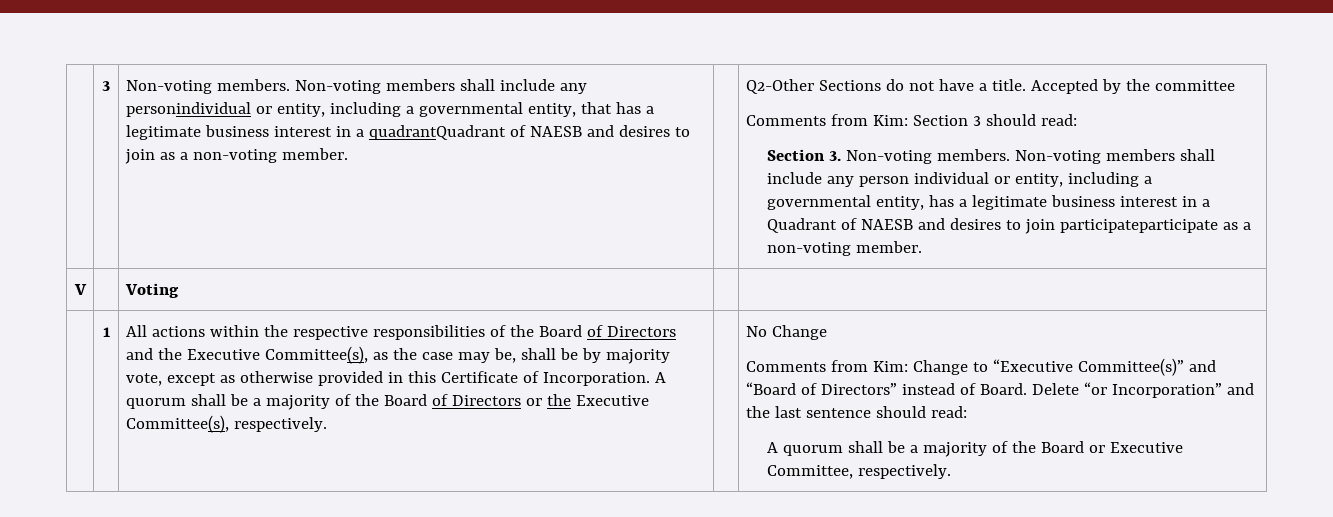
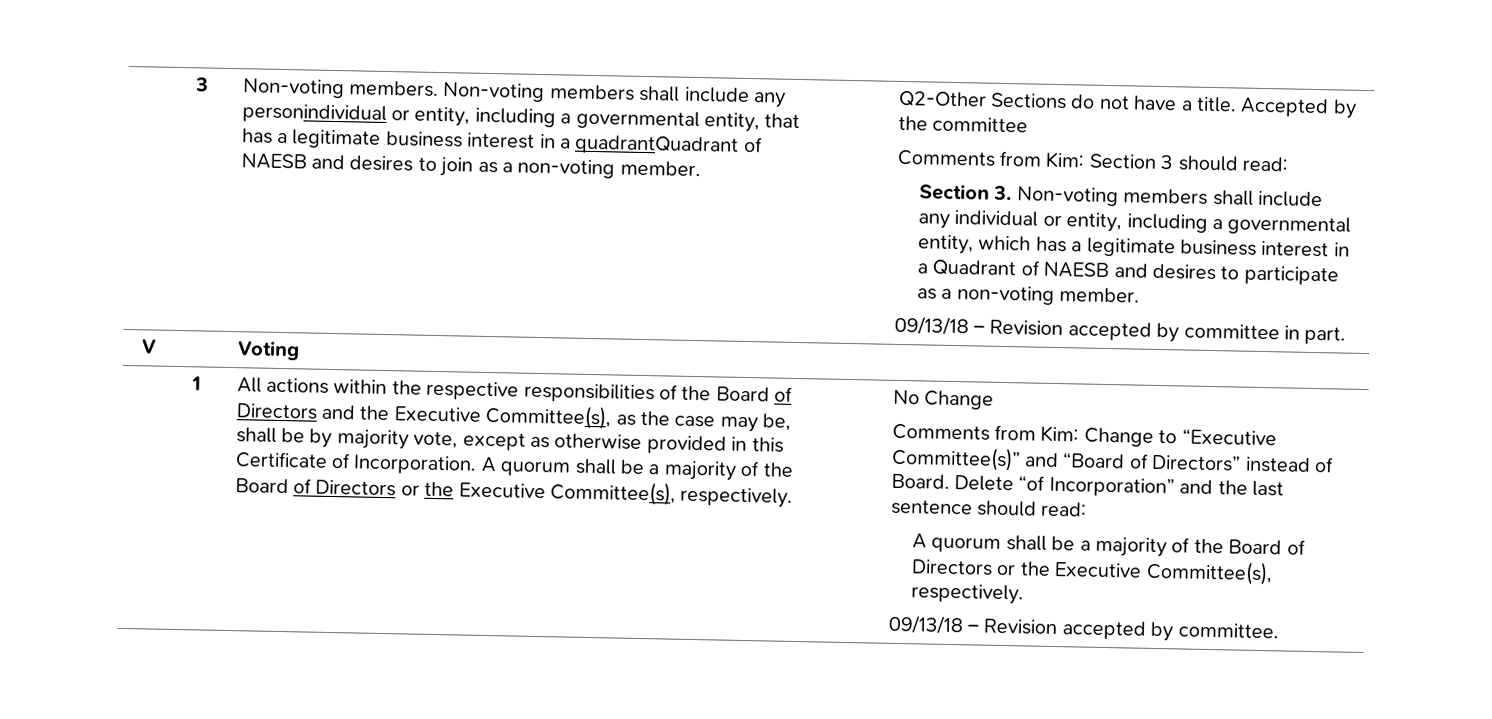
[937,149,1216,164] [767,172,910,187] members. Non-voting members shall include any person -> [1123,188,1324,208] [918,213,951,229] members shall include any
(925, 203) none -> [978,235,1032,251] which
[1025,219,1252,234] [767,241,923,256] join participateparticipate as a non-voting member. -> [1243,265,1339,286] [917,285,1141,305] [893,315,1347,345] participate as a non-voting member. // 09/13/18 – Revision accepted by committee in part.
[1083,382,1107,395] “or -> [1018,475,1046,491] “of
[1089,442,1184,453] [767,464,952,479] or Executive Committee, respectively. -> [1286,539,1306,555] [911,559,1273,586] [911,583,1025,605] [887,614,1279,642] of Directors or the Executive Committee(s), respectively. // 09/13/18 – Revision accepted by committee.

